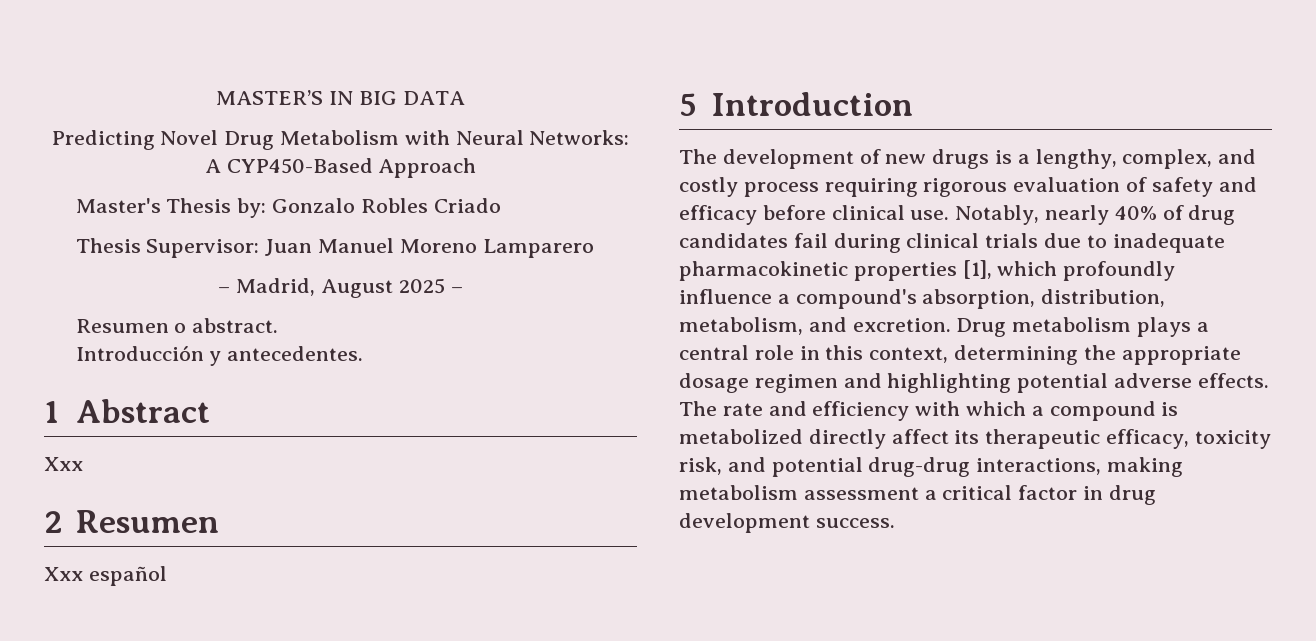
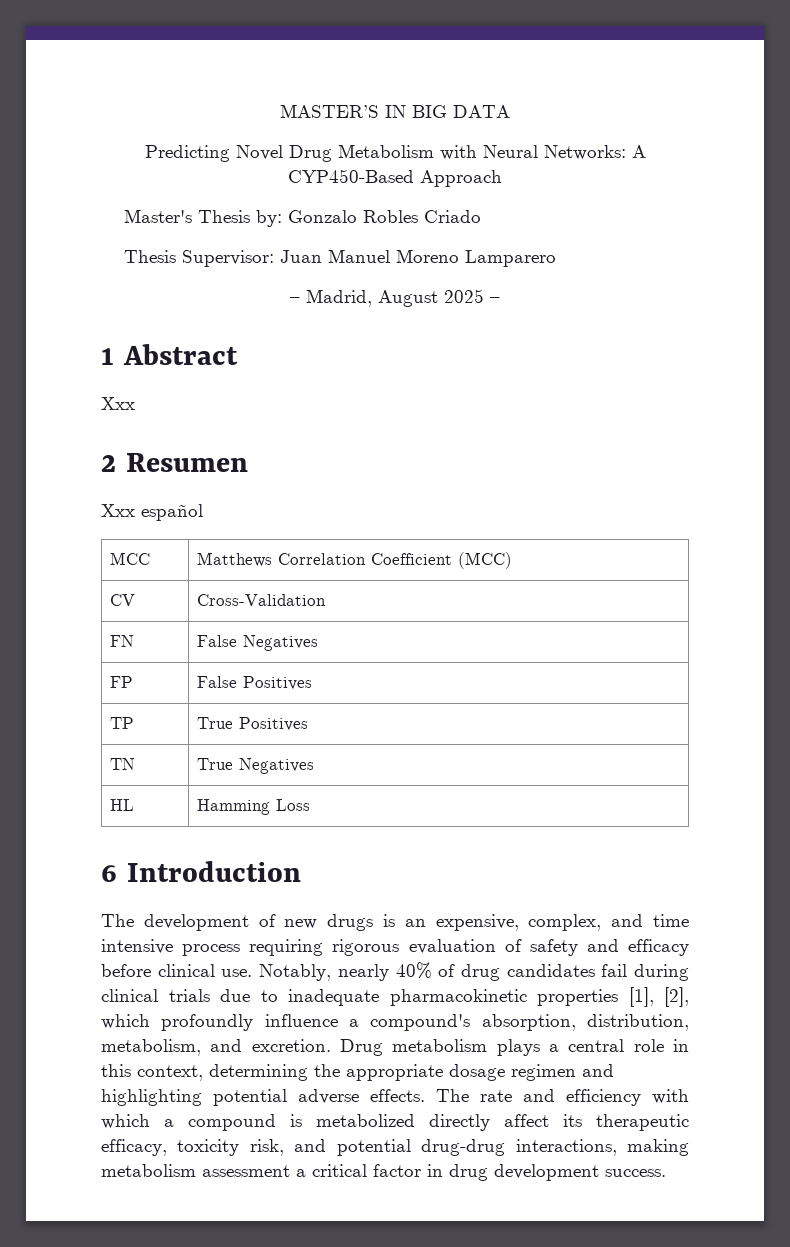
[75,318,279,333] [75,345,364,366] // Resumen o abstract. // Introducción y antecedentes. -> (500, 300) none
[679,93,697,116] // 5 -> [109,552,150,565] [196,552,512,569] [109,594,135,606] [196,594,326,606] [109,635,134,647] [196,635,318,651] [109,676,133,688] [196,676,312,690] [109,717,134,729] [196,717,308,731] [109,758,135,770] [196,758,314,774] [109,799,134,811] [196,799,310,815] [101,865,117,882] // MCC | Matthews Correlation Coefficient (MCC) // CV | Cross-Validation // FN | False Negatives // FP | False Positives // TP | True Positives // TN | True Negatives // HL | Hamming Loss // 6
[1017,149,1257,169] [679,177,738,197] a lengthy, complex, and costly -> [404,914,689,931] [101,939,173,954] an expensive, complex, and time intensive
(992, 269) none -> [664,987,689,1007] [2],

